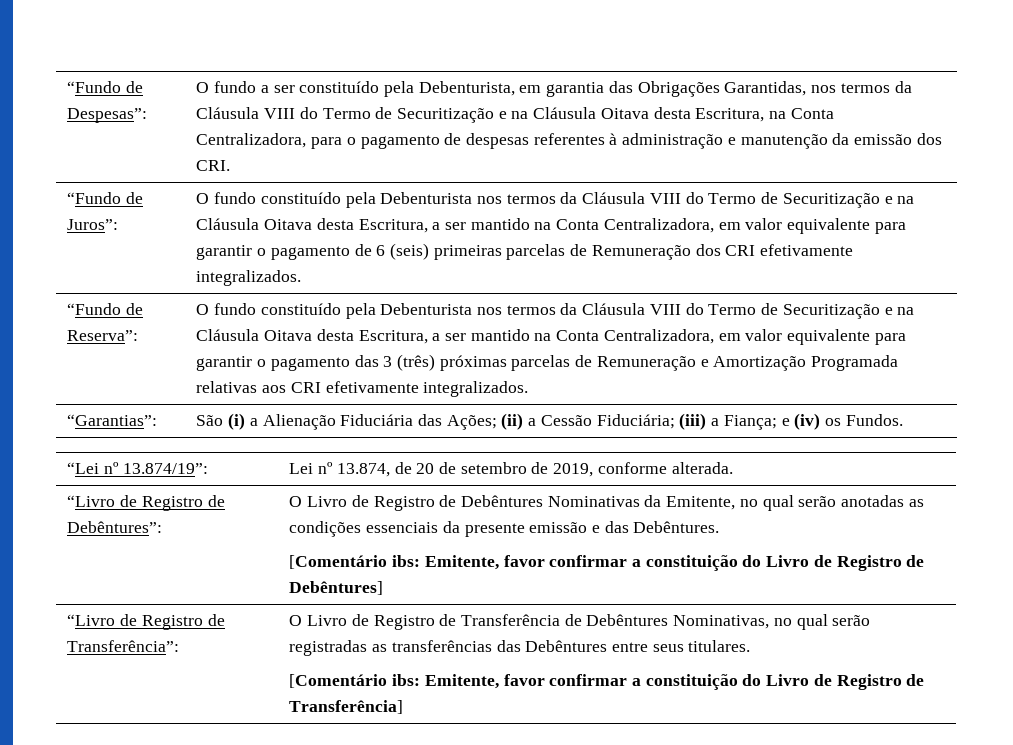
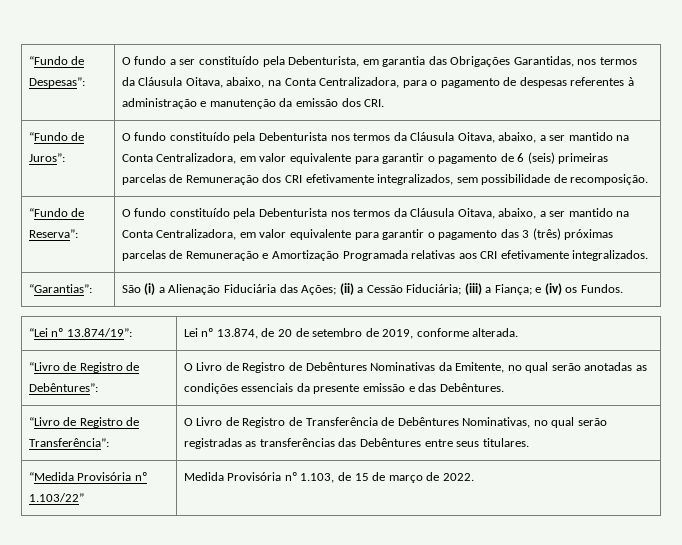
[264,107,765,123] VIII do Termo de Securitização e na Cláusula Oitava desta Escritura, -> [185,77,265,88] Oitava, abaixo,
[649,192,915,208] [196,218,428,233] VIII do Termo de Securitização e na Cláusula Oitava desta Escritura, -> [457,132,537,143] Oitava, abaixo,
[196,270,302,286] integralizados. -> [377,174,649,185] integralizados, sem possibilidade de recomposição.
[649,303,915,319] [196,329,428,344] VIII do Termo de Securitização e na Cláusula Oitava desta Escritura, -> [457,208,537,219] Oitava, abaixo,
[289,555,925,571] [289,581,384,595] // [Comentário ibs: Emitente, favor confirmar a constituição do Livro de Registro de Debêntures] -> (504, 387) none
[289,674,925,690] [289,700,404,714] // [Comentário ibs: Emitente, favor confirmar a constituição do Livro de Registro de Transferência] -> [28,472,147,481] [28,493,84,502] [183,472,474,483] // “Medida Provisória nº 1.103/22” | Medida Provisória nº 1.103, de 15 de março de 2022.

